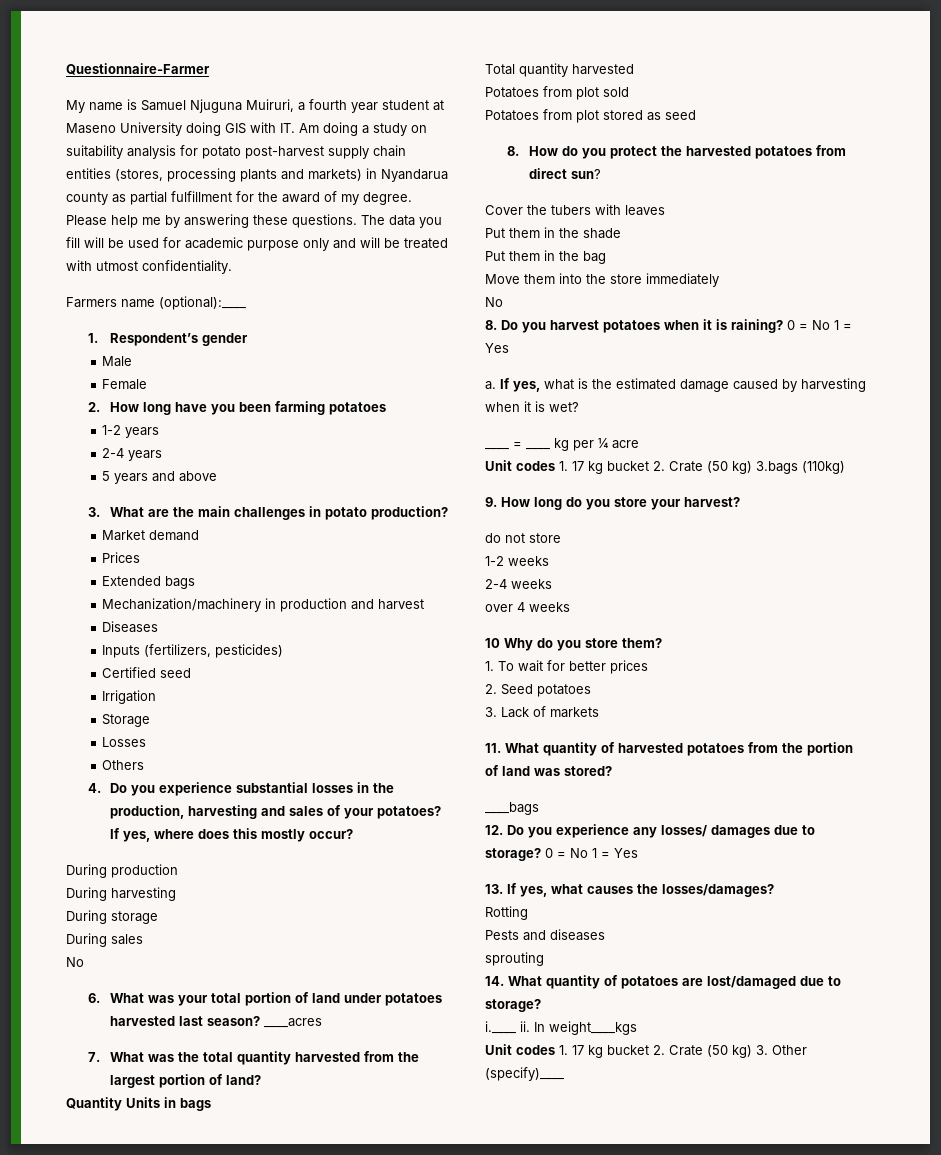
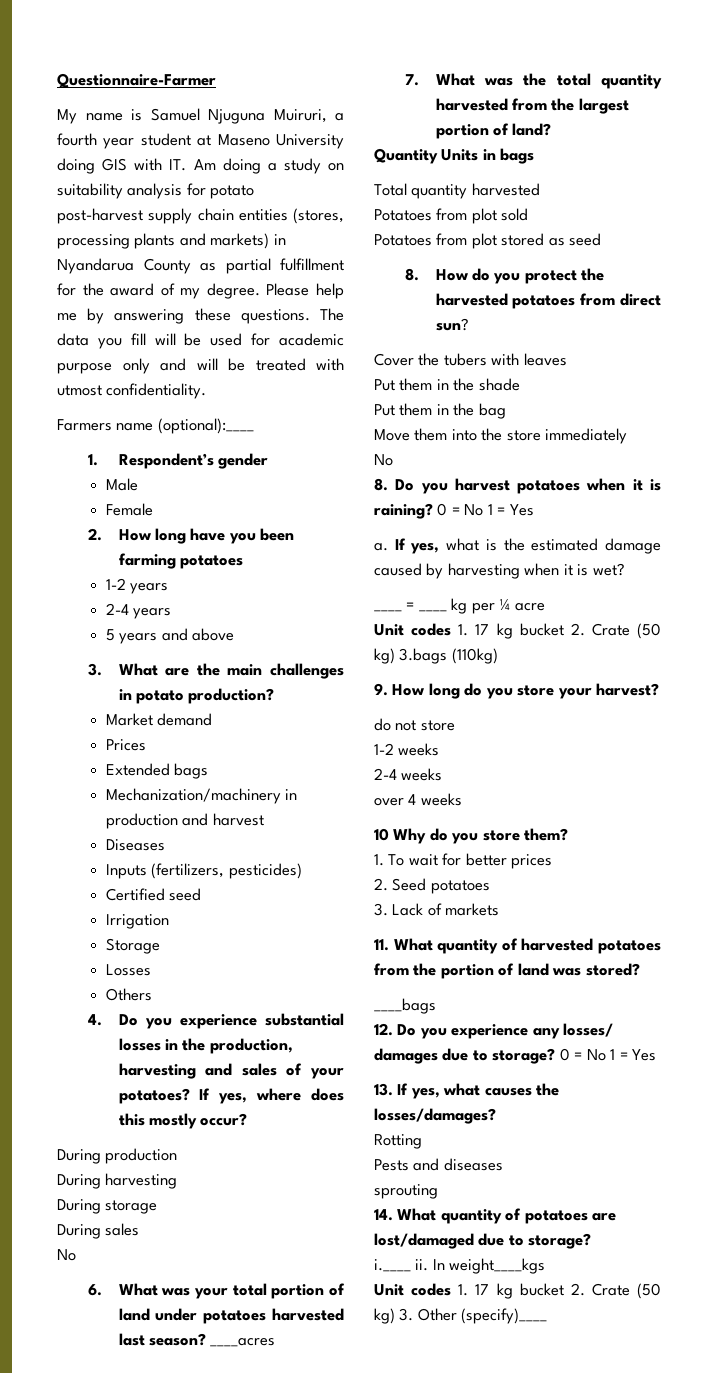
[66,192,108,205] county -> [143,258,191,274] County

